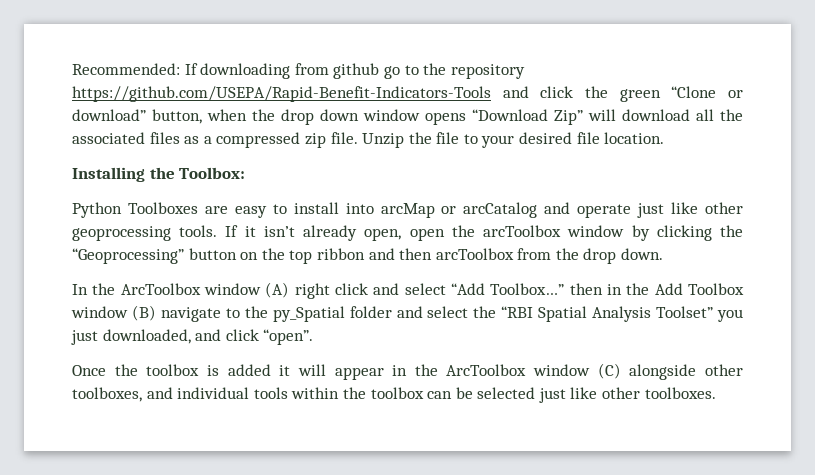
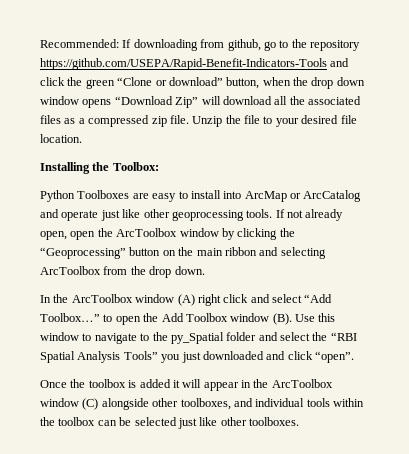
[333,63,380,79] github -> [227,39,261,51] github,
[380,202,538,218] arcMap or arcCatalog -> [244,190,362,202] ArcMap or ArcCatalog
[244,226,295,237] it isn’t -> [287,210,303,218] not
[483,225,562,237] arcToolbox -> [116,228,178,237] ArcToolbox
[289,250,313,264] top -> [196,248,223,256] main
[399,248,514,260] then arcToolbox -> [280,247,326,259] [40,266,101,275] selecting ArcToolbox
[569,283,622,295] then in -> [103,314,141,325] to open
[131,305,156,321] (B) -> [272,313,336,325] [40,332,92,341] (B). Use this window to
[656,306,714,318] Toolset” -> [123,351,158,360] Tools”
[102,329,191,344] downloaded, -> [202,351,264,360] downloaded

